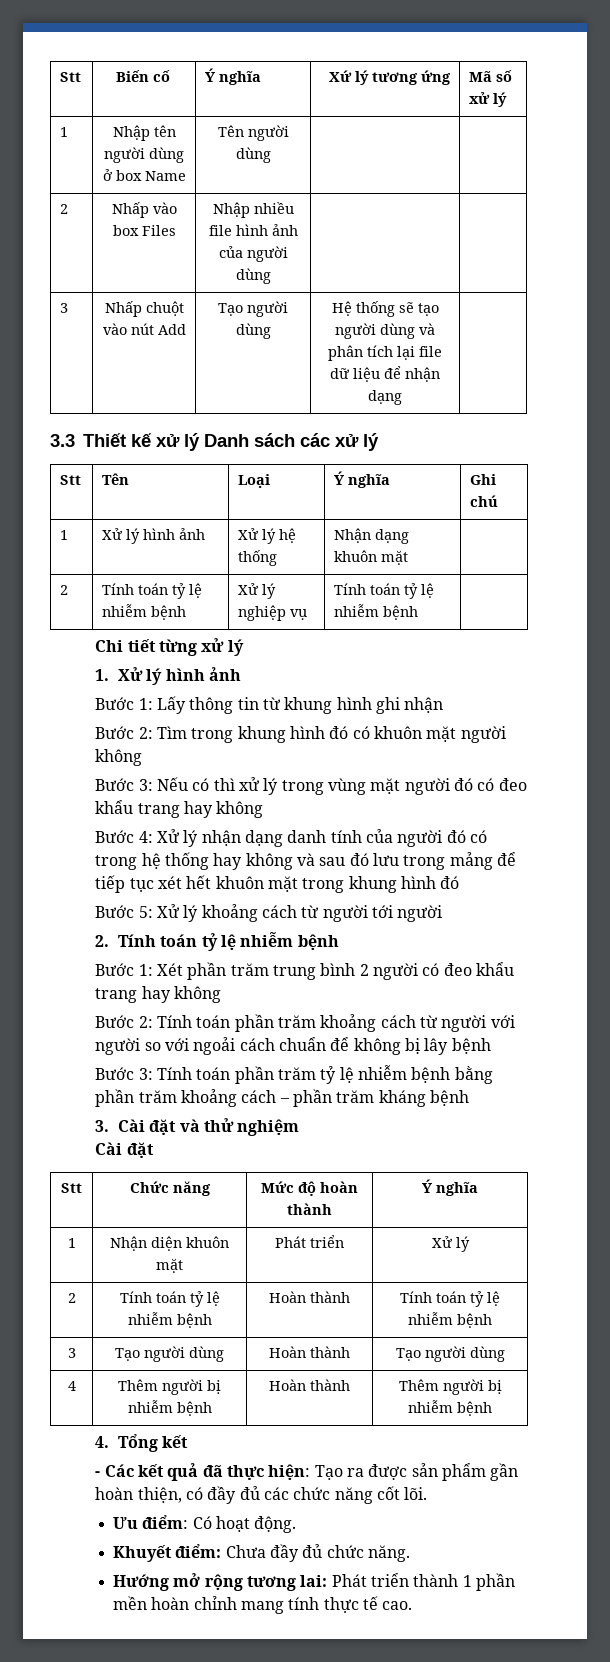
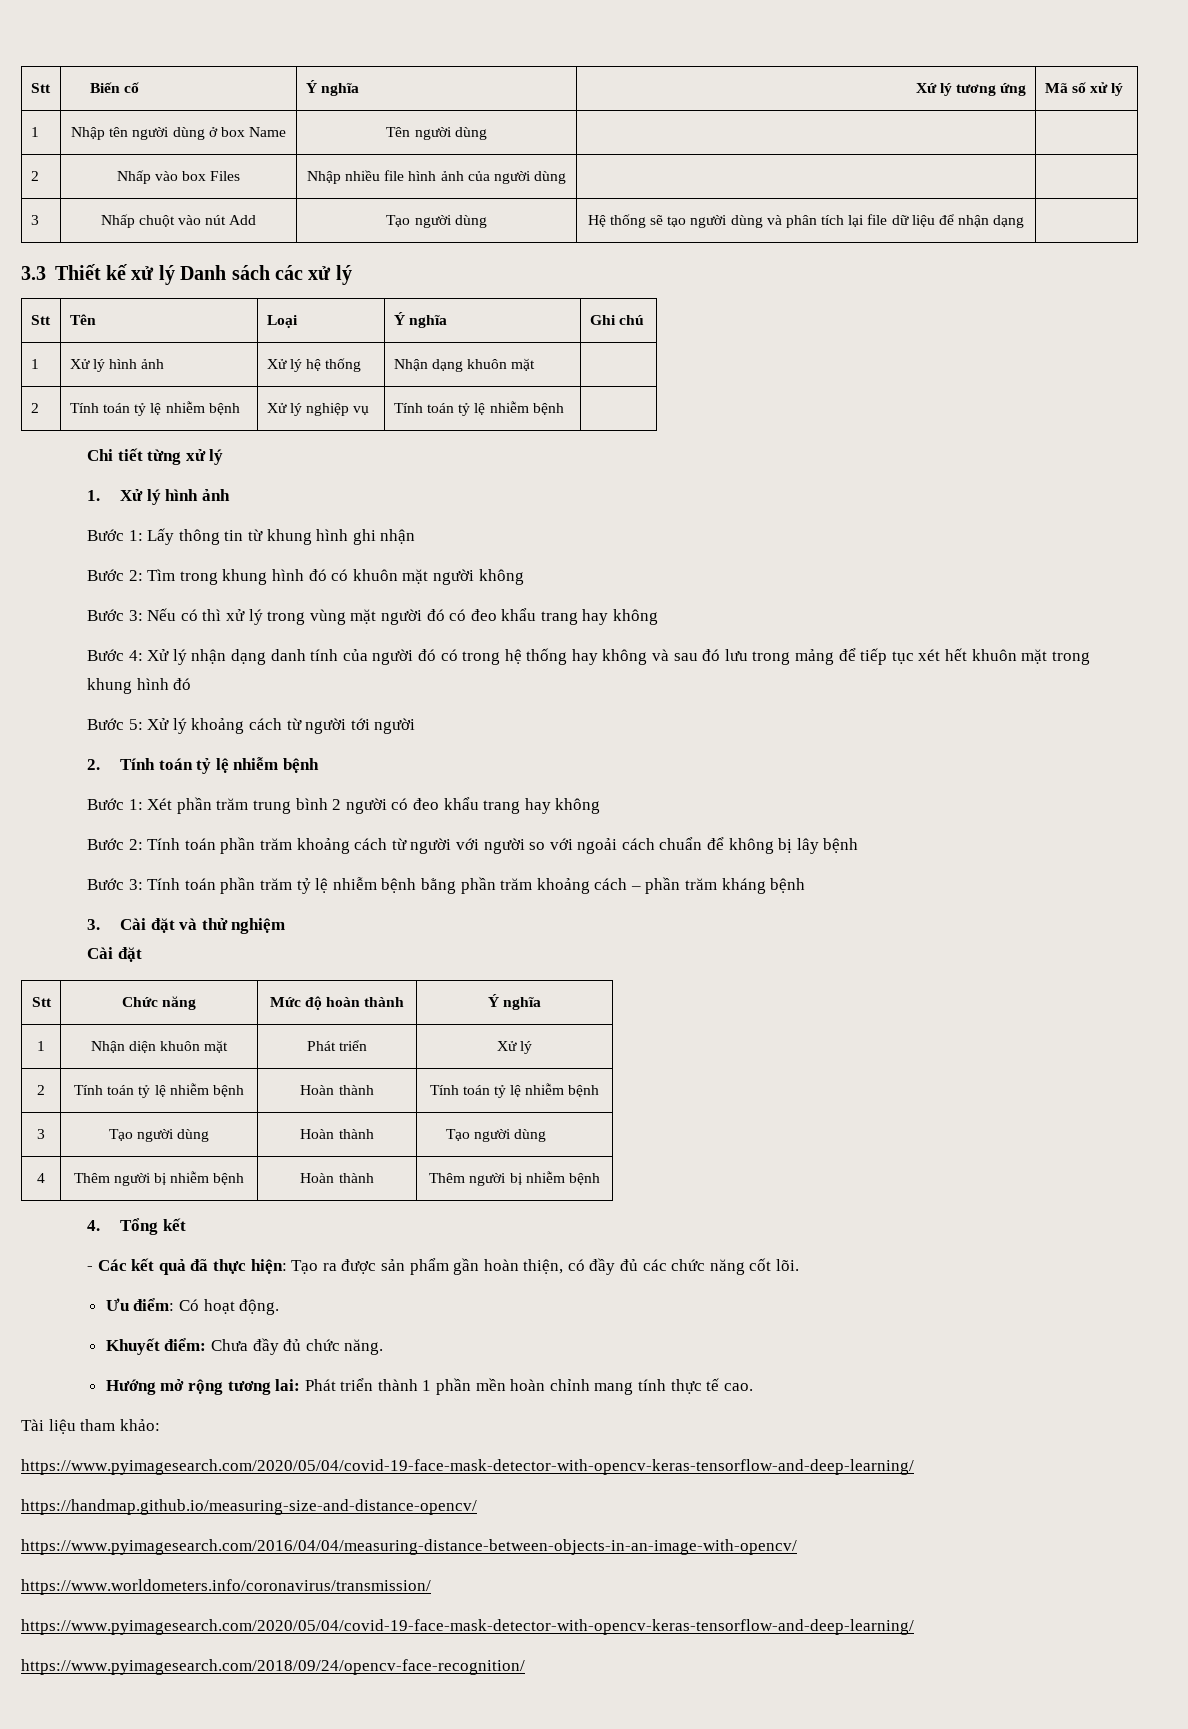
(413, 1605) none -> [21,1419,160,1434] [21,1459,914,1475] [21,1499,477,1515] [21,1539,797,1555] [21,1579,431,1595] [21,1619,914,1635] [21,1659,525,1675] // Tài liệu tham khảo: // https://www.pyimagesearch.com/2020/05/04/covid-19-face-mask-detector-with-opencv-keras-tensorflow-and-deep-learning/ // https://handmap.github.io/measuring-size-and-distance-opencv/ // https://www.pyimagesearch.com/2016/04/04/measuring-distance-between-objects-in-an-image-with-opencv/ // https://www.worldometers.info/coronavirus/transmission/ // https://www.pyimagesearch.com/2020/05/04/covid-19-face-mask-detector-with-opencv-keras-tensorflow-and-deep-learning/ // https://www.pyimagesearch.com/2018/09/24/opencv-face-recognition/

